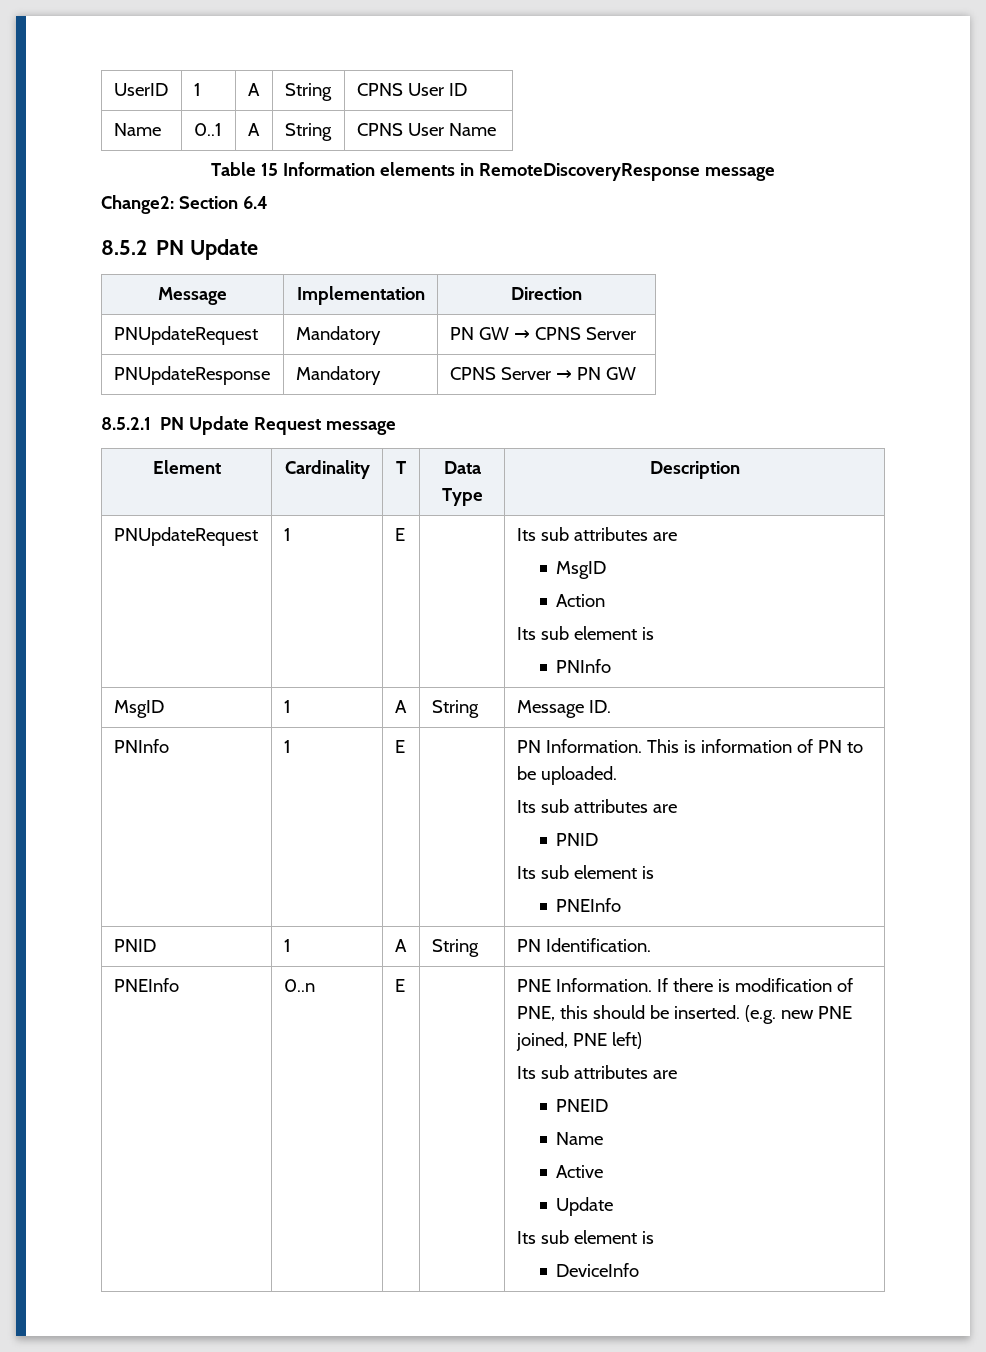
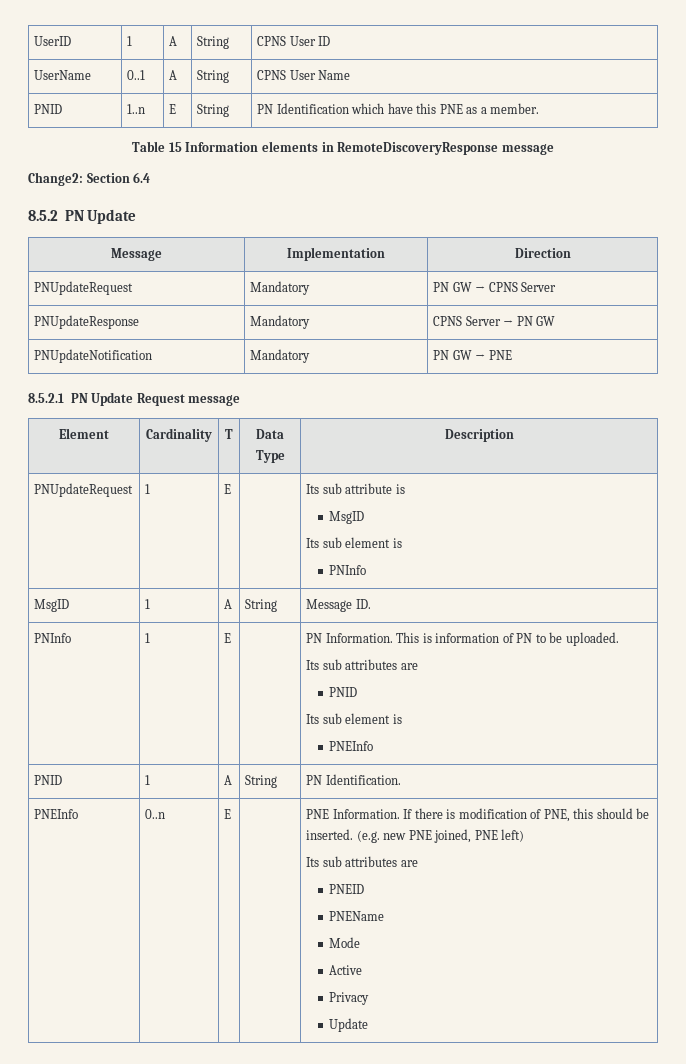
[113,123,161,136] Name -> [34,70,92,80] UserName
(496, 129) none -> [34,104,63,114] [127,104,146,114] [169,104,177,114] [197,104,230,117] [257,103,540,114] // PNID | 1..n | E | String | PN Identification which have this PNE as a member.
(636, 373) none -> [34,349,153,363] [250,349,311,363] [433,350,512,360] // PNUpdateNotification | Mandatory | PN GW → PNE
[573,527,677,541] [556,561,607,579] [556,594,606,607] attributes are // MsgID // Action -> [345,483,405,494] [329,511,365,524] attribute is // MsgID
[556,1132,604,1145] Name -> [329,911,385,921] [329,937,361,948] PNEName // Mode
[556,1197,614,1216] [516,1230,654,1244] [556,1263,640,1277] // Update // Its sub element is // DeviceInfo -> [329,992,370,1005] [329,1018,369,1032] // Privacy // Update

